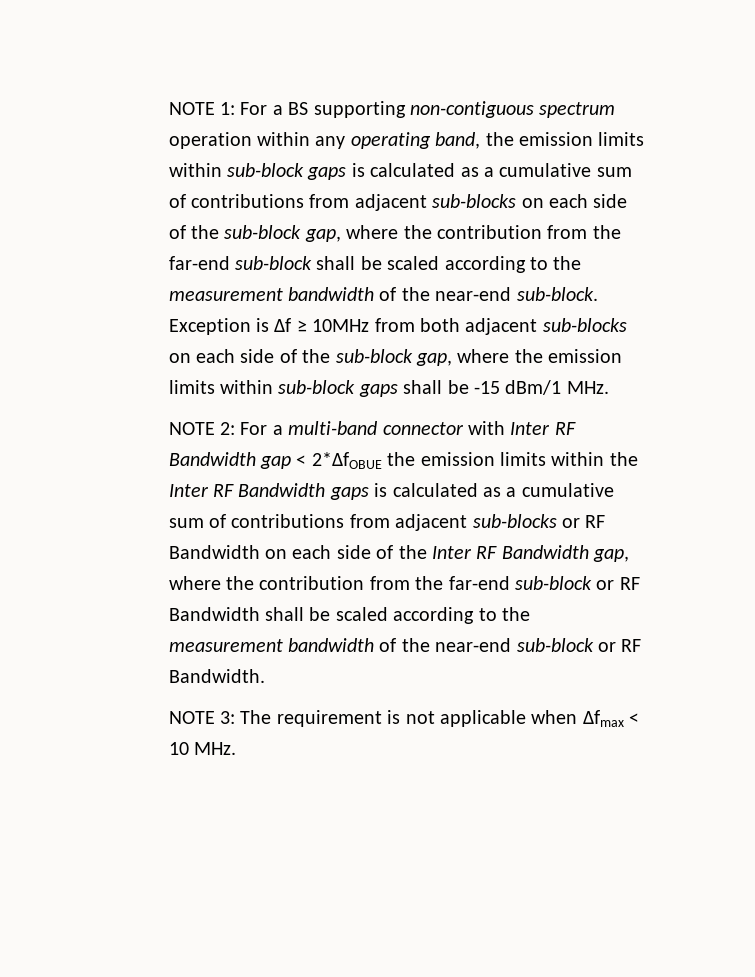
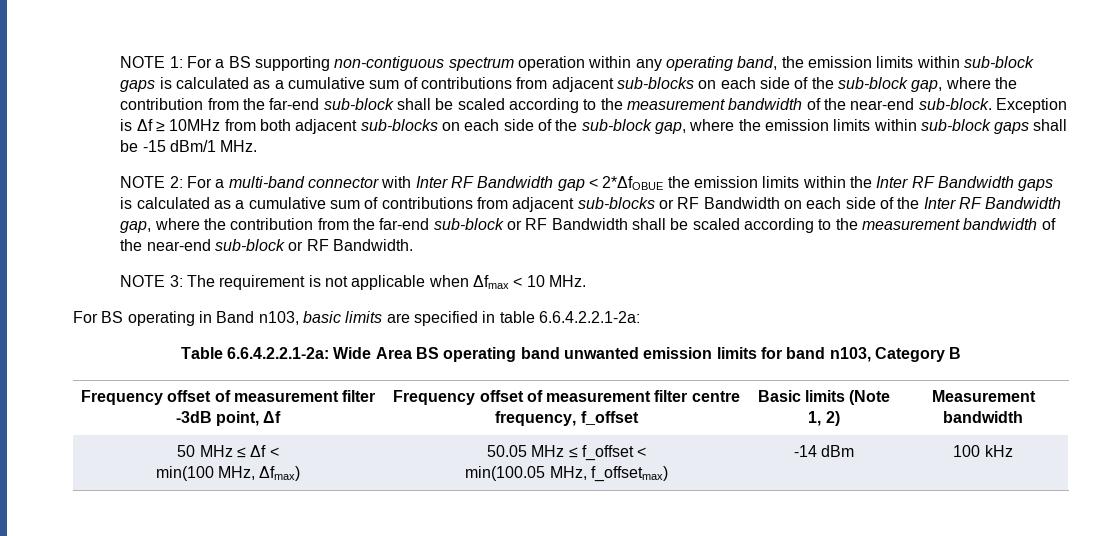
(237, 748) none -> [73,311,640,326] [180,347,962,362] [80,390,376,405] [175,411,282,426] [393,390,740,405] [495,411,639,426] [757,390,891,405] [808,411,840,426] [931,390,1036,402] [943,411,1023,423] [177,445,279,458] [155,466,301,481] [486,445,647,461] [465,466,668,482] [793,445,855,457] [953,445,1013,457] // For BS operating in Band n103, basic limits are specified in table 6.6.4.2.2.1-2a: // Table 6.6.4.2.2.1-2a: Wide Area BS operating band unwanted emission limits for band n103, Category B // Frequency offset of measurement filter -3dB point, Δf | Frequency offset of measurement filter centre frequency, f_offset | Basic limits (Note 1, 2) | Measurement bandwidth // 50 MHz ≤ Δf < // min(100 MHz, Δfmax) | 50.05 MHz ≤ f_offset < // min(100.05 MHz, f_offsetmax) | -14 dBm | 100 kHz

